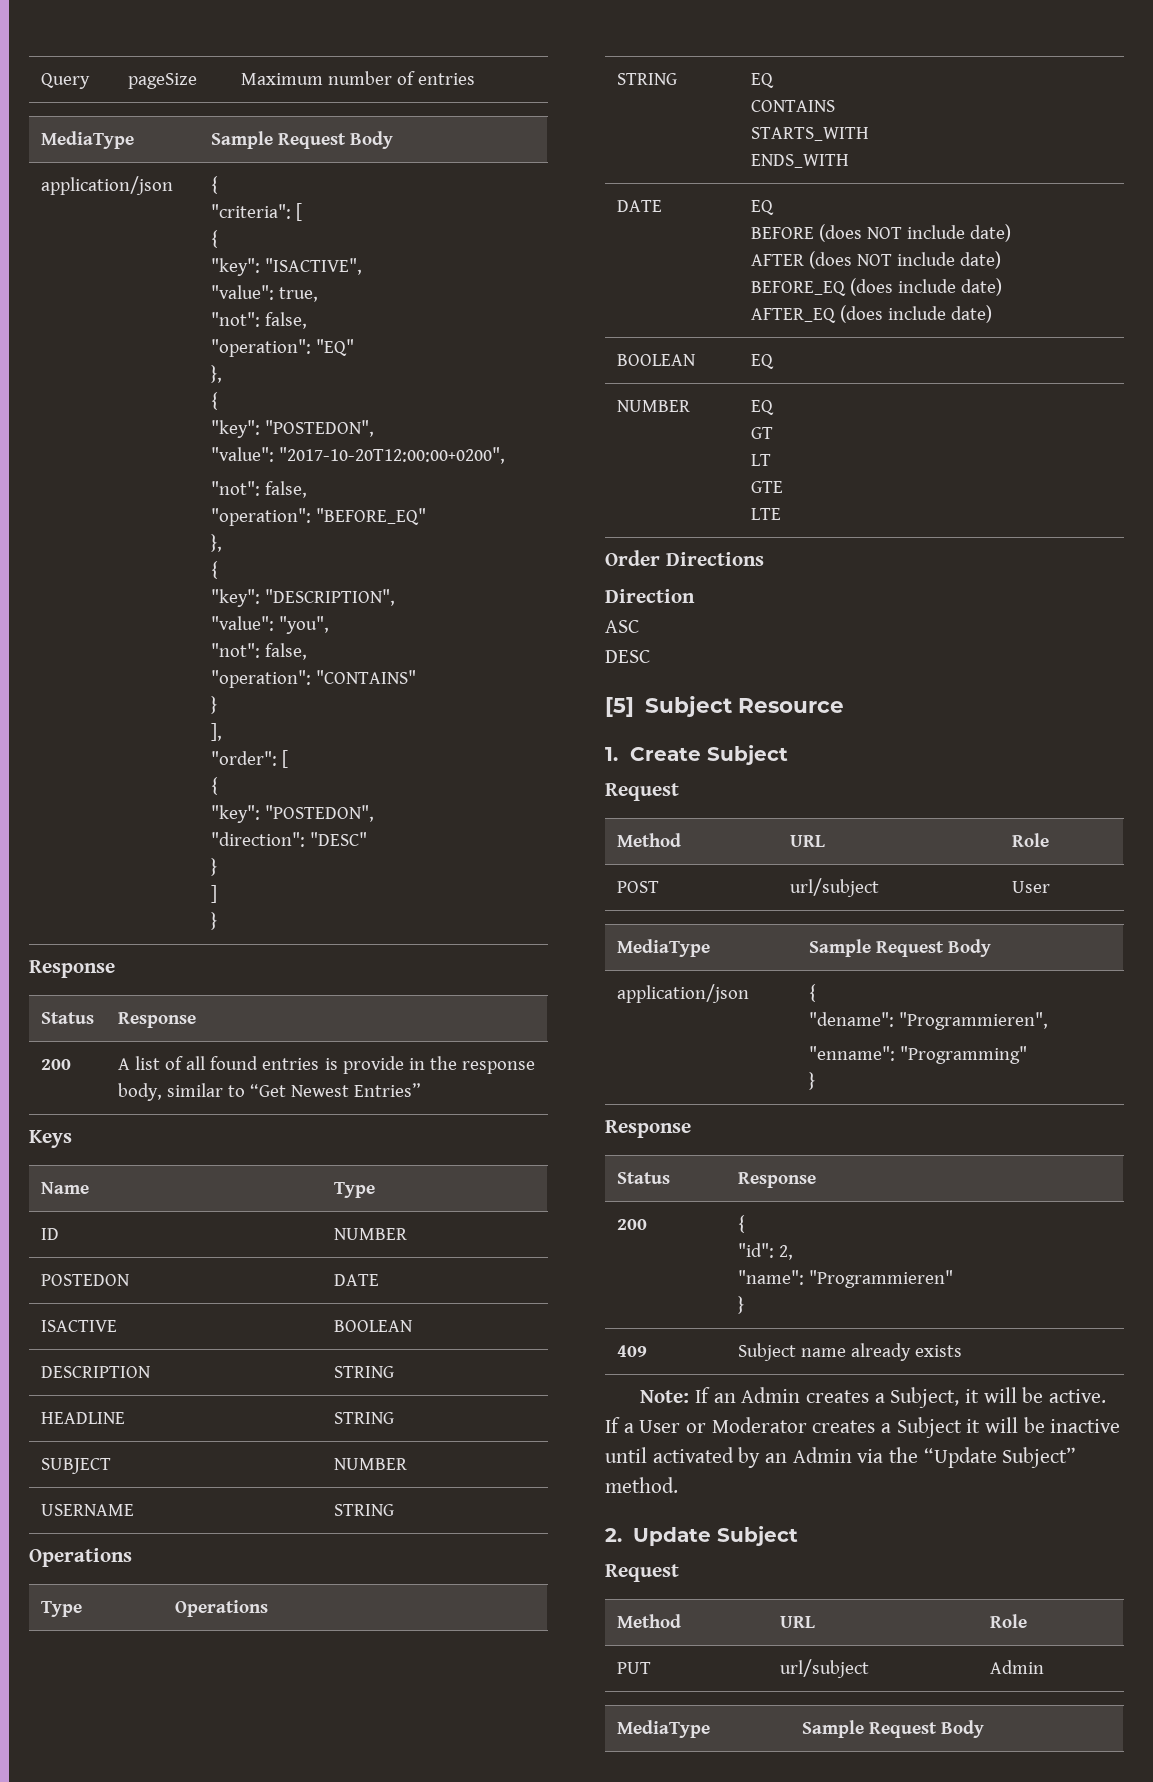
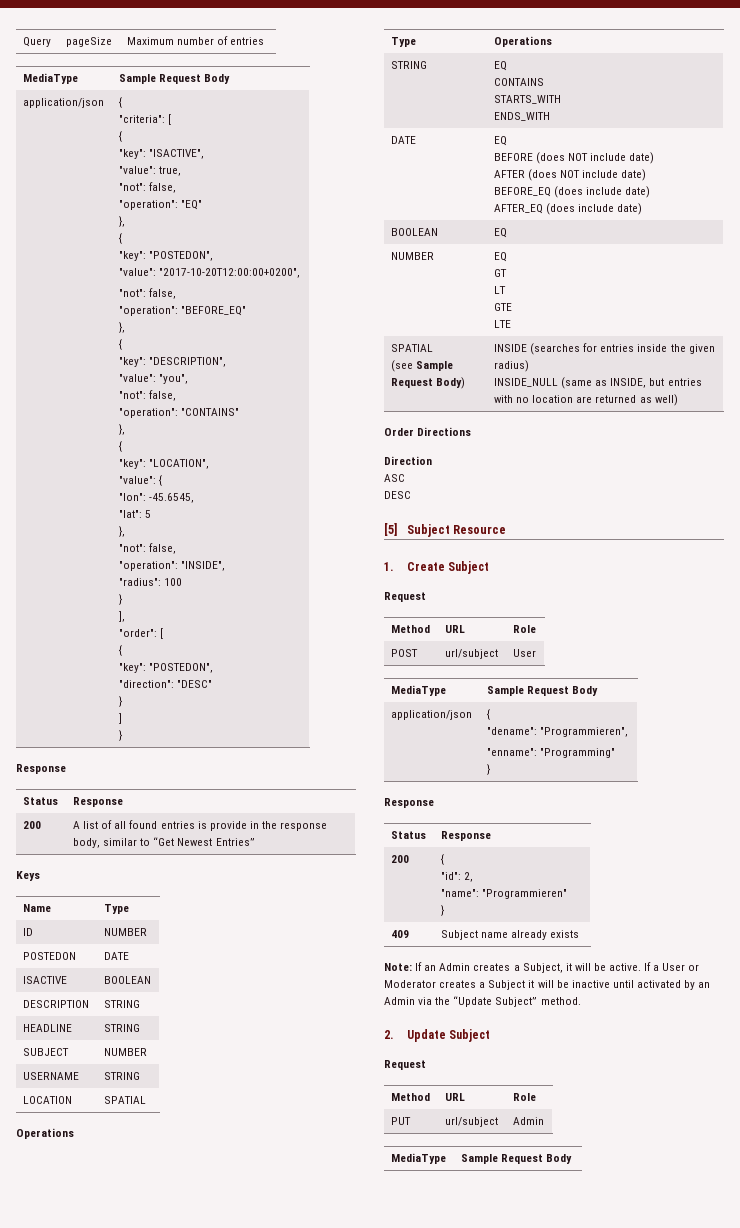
(416, 677) none -> [119,424,126,435] [119,441,123,452] [119,459,210,469] [119,475,163,486] [119,493,195,503] [119,510,152,518] [119,526,126,537] [119,543,177,554] [119,561,226,571] [119,578,183,586] // }, // { // "key": "LOCATION", // "value": { // "lon": -45.6545, // "lat": 5 // }, // "not": false, // "operation": "INSIDE", // "radius": 100
(394, 1510) none -> [23,1096,73,1104] [104,1096,147,1104] // LOCATION | SPATIAL
(781, 514) none -> [391,344,434,352] [391,360,454,372] [391,377,466,389] [494,343,715,355] [494,360,530,372] [494,377,702,389] [494,394,678,406] // SPATIAL // (see Sample Request Body) | INSIDE (searches for entries inside the given radius) // INSIDE_NULL (same as INSIDE, but entries with no location are returned as well)

